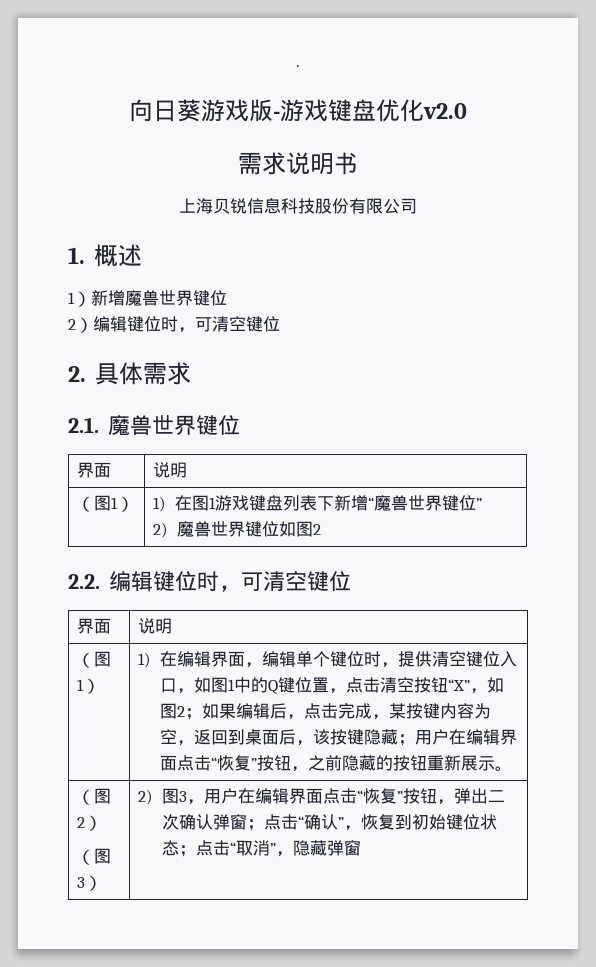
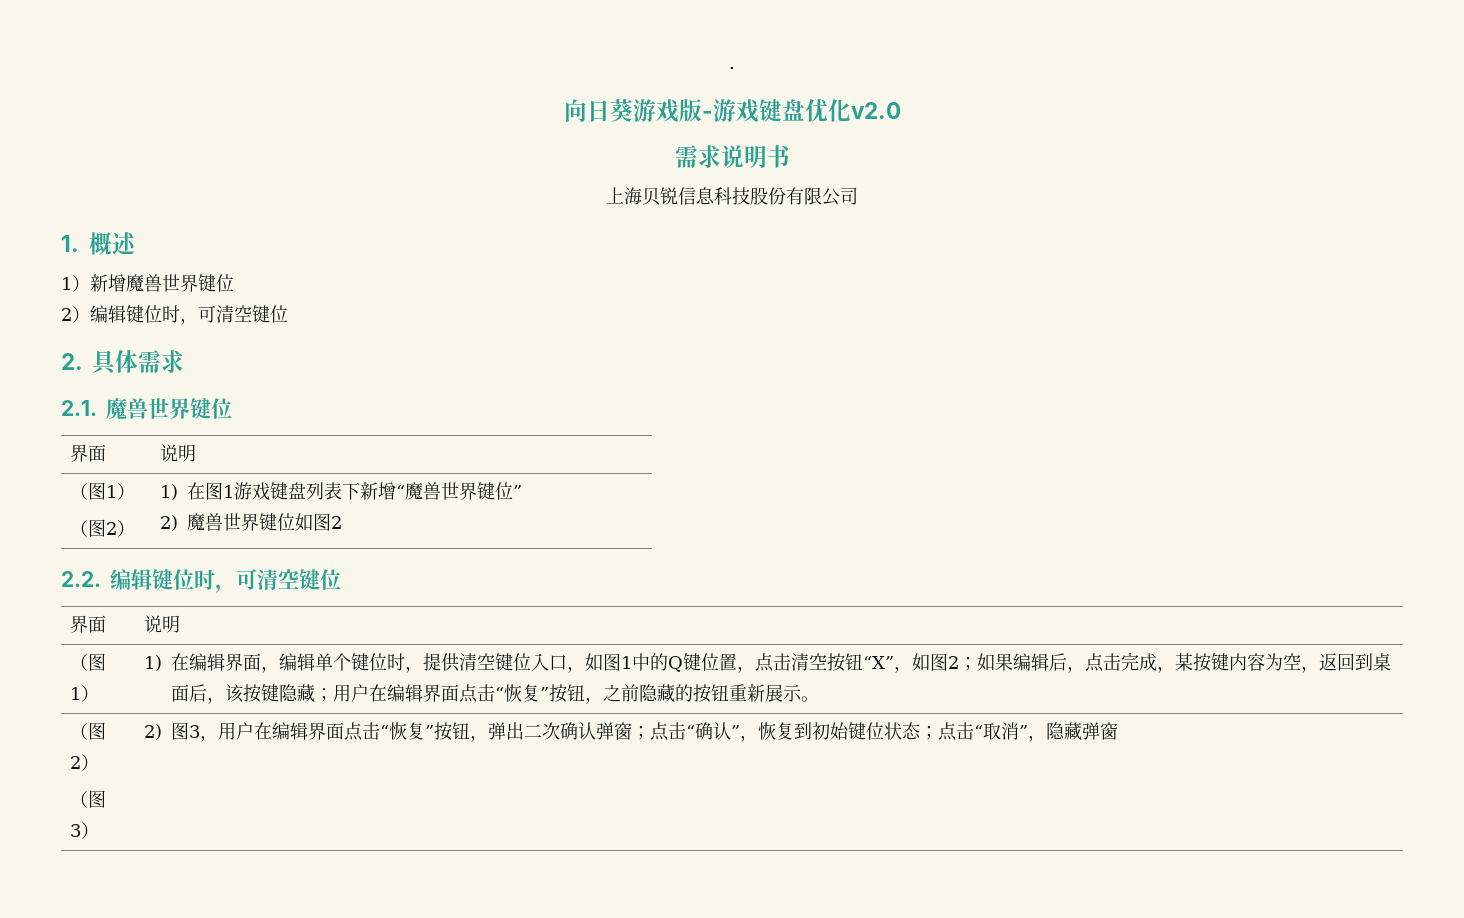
(135, 504) none -> [69,519,135,537] // （图2）

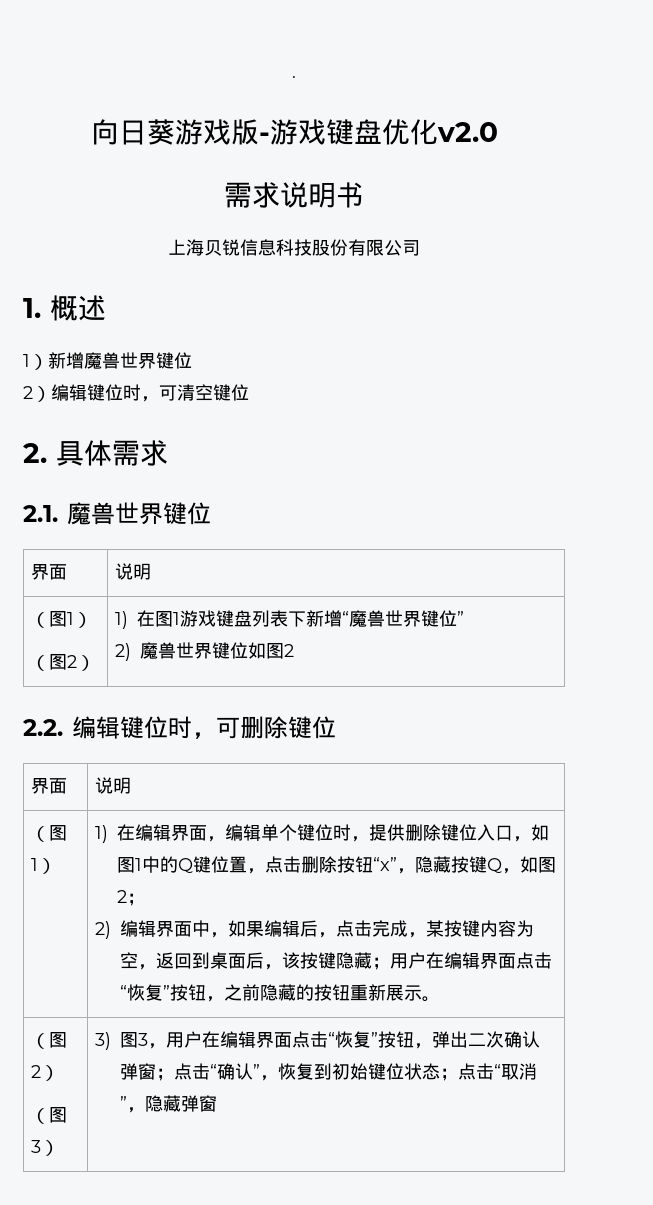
[257,569,299,590] 清空 -> [240,716,288,739] 删除
[458,653,495,671] 清空 -> [404,824,441,841] 删除
[790,653,894,672] 清空按钮“X” -> [300,856,502,874] 删除按钮“x”，隐藏按键Q
(977, 664) none -> [94,920,228,939] // 2)编辑界面中，
[143,724,162,740] 2) -> [94,1032,111,1050] 3)

